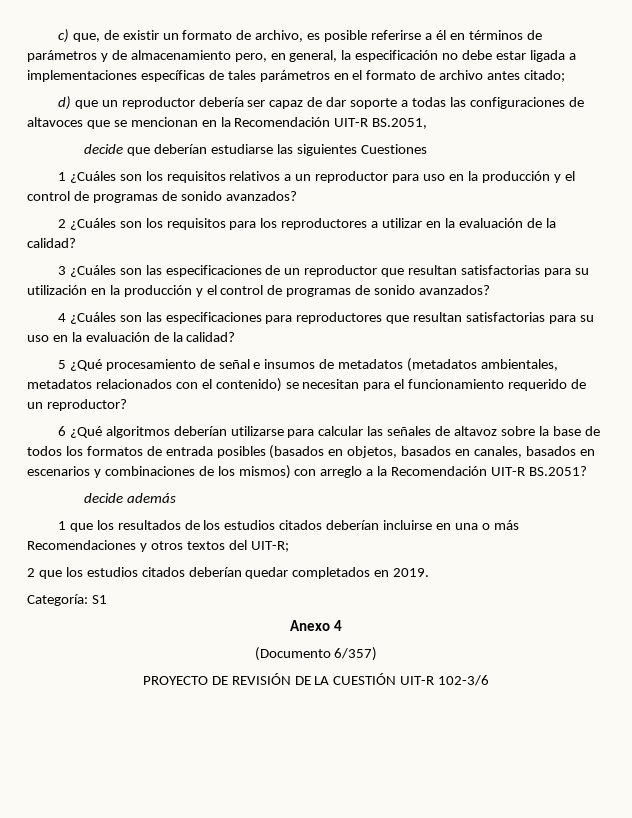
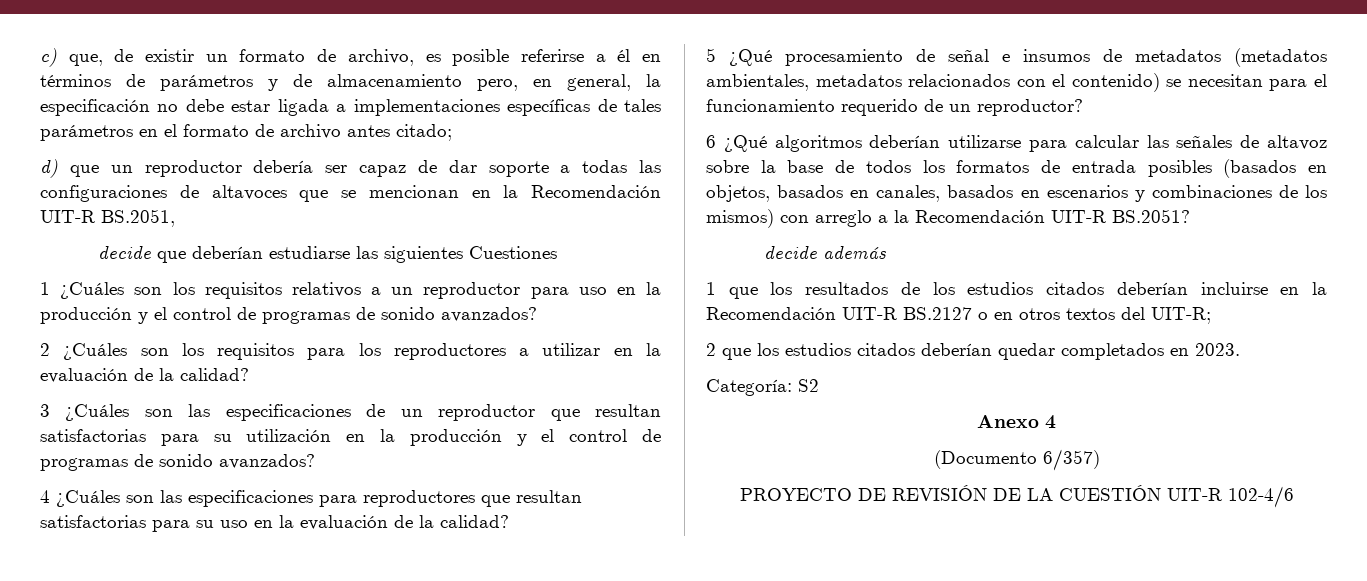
[454,520,519,530] [27,540,147,552] una o más Recomendaciones y -> [1312,282,1327,295] [706,307,1013,320] la Recomendación UIT-R BS.2127 o en
[393,568,430,577] 2019. -> [1195,343,1240,356] 2023.
[91,595,107,604] S1 -> [798,379,819,392] S2
[438,675,490,686] 102-3/6 -> [1227,486,1294,508] 102-4/6

